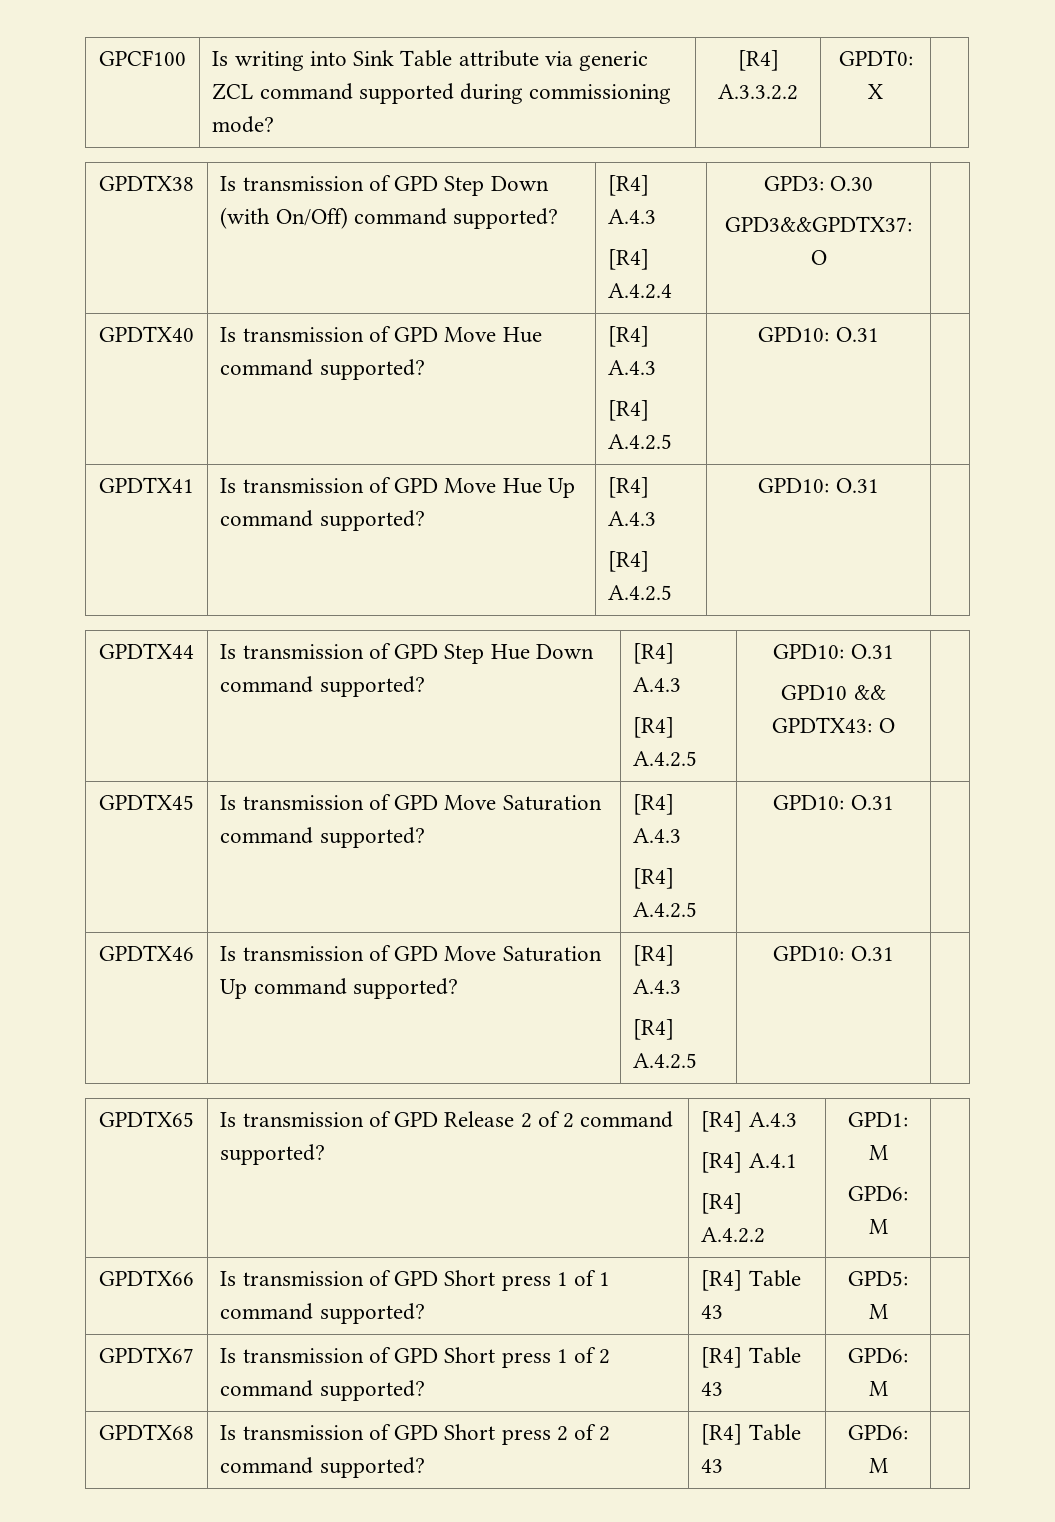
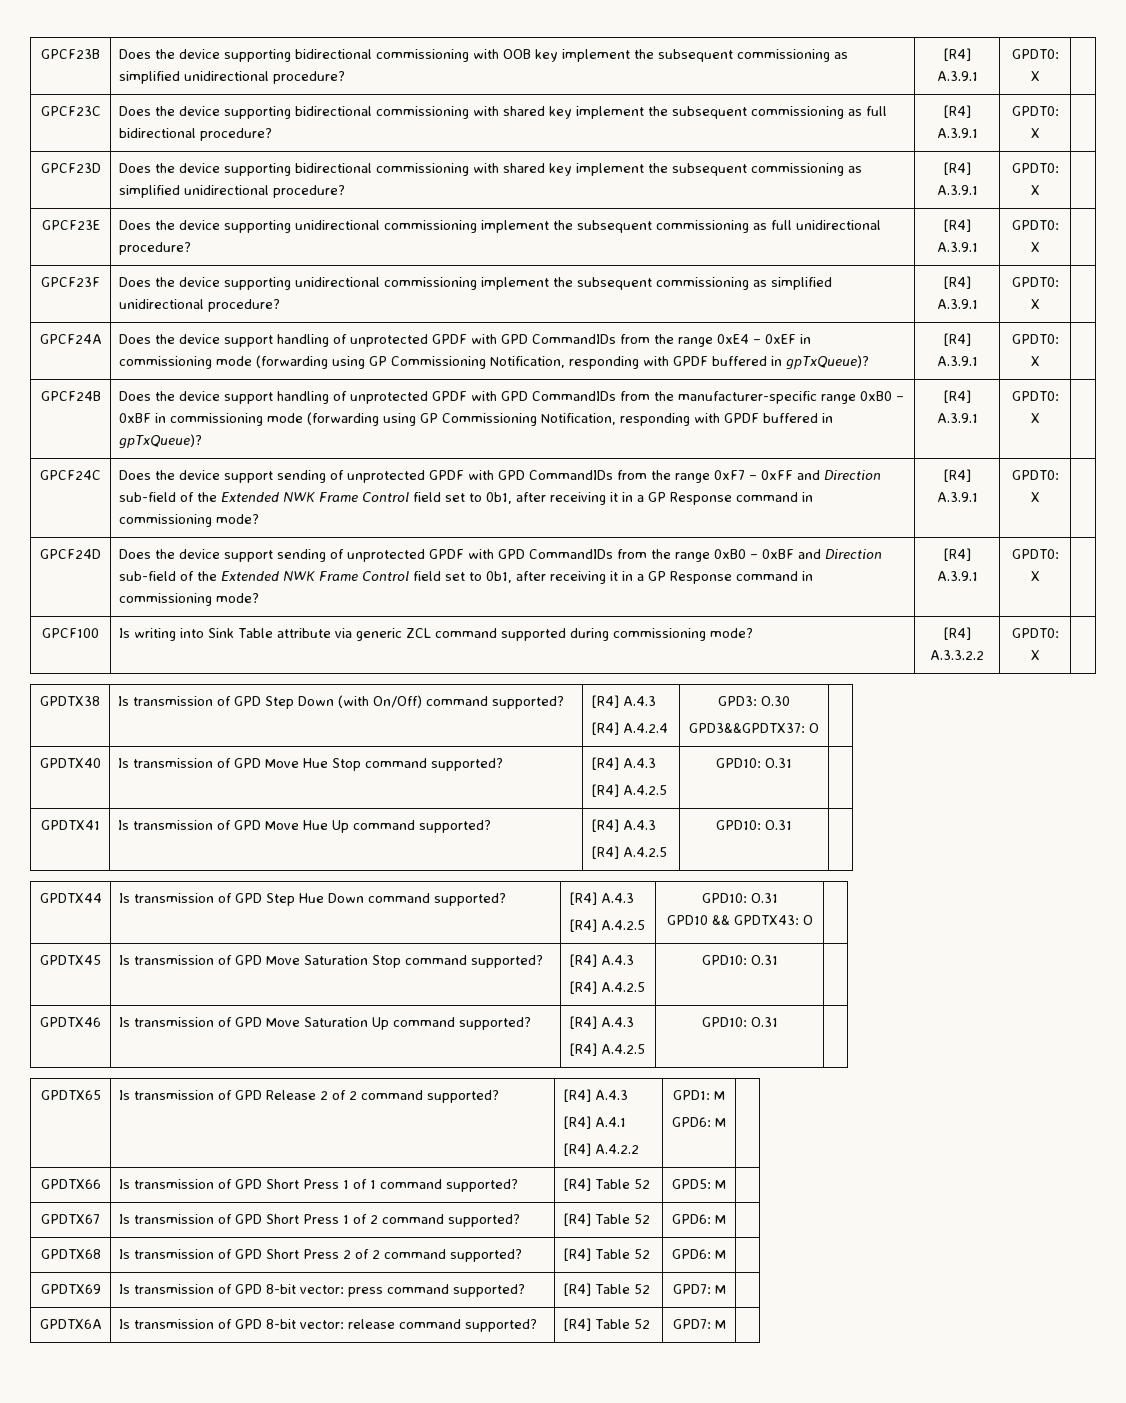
(99, 58) none -> [41,49,100,59] [118,49,848,62] [118,71,345,84] [943,48,971,61] [936,71,978,81] [1011,49,1059,59] [1030,71,1040,81] [40,106,101,116] [118,106,887,119] [118,128,272,141] [943,105,971,118] [936,128,978,138] [1011,106,1059,116] [1030,128,1040,138] [40,163,101,173] [118,163,862,176] [118,185,345,198] [943,162,971,175] [936,185,978,195] [1011,163,1059,173] [1030,185,1040,195] [41,220,100,230] [118,220,881,233] [118,242,191,255] [943,219,971,232] [936,242,978,252] [1011,220,1059,230] [1030,242,1040,252] [41,277,100,287] [118,277,832,290] [118,299,280,312] [943,276,971,289] [936,299,978,309] [1011,277,1059,287] [1030,299,1040,309] [39,334,102,344] [118,334,811,347] [118,355,869,370] [943,333,971,346] [936,356,978,366] [1011,334,1059,344] [1030,356,1040,366] [40,391,101,401] [118,391,904,404] [118,412,833,426] [118,434,202,449] [943,390,971,403] [936,413,978,423] [1011,391,1059,401] [1030,413,1040,423] [40,470,101,480] [118,470,881,483] [118,492,813,505] [118,514,259,527] [943,469,971,482] [936,492,978,502] [1011,470,1059,480] [1030,492,1040,502] [40,549,101,559] [118,549,882,562] [118,571,813,584] [118,593,259,606] [943,548,971,561] [936,571,978,581] [1011,549,1059,559] [1030,571,1040,581] GPCF23B | Does the device supporting bidirectional commissioning with OOB key implement the subsequent commissioning as simplified unidirectional procedure? | [R4] A.3.9.1 | GPDT0: X | // GPCF23C | Does the device supporting bidirectional commissioning with shared key implement the subsequent commissioning as full bidirectional procedure? | [R4] A.3.9.1 | GPDT0: X | // GPCF23D | Does the device supporting bidirectional commissioning with shared key implement the subsequent commissioning as simplified unidirectional procedure? | [R4] A.3.9.1 | GPDT0: X | // GPCF23E | Does the device supporting unidirectional commissioning implement the subsequent commissioning as full unidirectional procedure? | [R4] A.3.9.1 | GPDT0: X | // GPCF23F | Does the device supporting unidirectional commissioning implement the subsequent commissioning as simplified unidirectional procedure? | [R4] A.3.9.1 | GPDT0: X | // GPCF24A | Does the device support handling of unprotected GPDF with GPD CommandIDs from the range 0xE4 – 0xEF in commissioning mode (forwarding using GP Commissioning Notification, responding with GPDF buffered in gpTxQueue)? | [R4] A.3.9.1 | GPDT0: X | // GPCF24B | Does the device support handling of unprotected GPDF with GPD CommandIDs from the manufacturer-specific range 0xB0 – 0xBF in commissioning mode (forwarding using GP Commissioning Notification, responding with GPDF buffered in gpTxQueue)? | [R4] A.3.9.1 | GPDT0: X | // GPCF24C | Does the device support sending of unprotected GPDF with GPD CommandIDs from the range 0xF7 – 0xFF and Direction sub-field of the Extended NWK Frame Control field set to 0b1, after receiving it in a GP Response command in commissioning mode? | [R4] A.3.9.1 | GPDT0: X | // GPCF24D | Does the device support sending of unprotected GPDF with GPD CommandIDs from the range 0xB0 – 0xBF and Direction sub-field of the Extended NWK Frame Control field set to 0b1, after receiving it in a GP Response command in commissioning mode? | [R4] A.3.9.1 | GPDT0: X | //
(542, 335) none -> [331,758,361,771] Stop
(602, 803) none -> [371,955,401,968] Stop
[501,1275,551,1291] press -> [302,1179,339,1189] Press
[701,1305,724,1319] 43 -> [633,1179,650,1189] 52
[501,1352,551,1368] press -> [302,1214,339,1224] Press
[701,1382,724,1396] 43 -> [633,1214,650,1224] 52
[501,1429,551,1445] press -> [302,1249,339,1259] Press
[701,1459,724,1473] [848,1425,908,1440] [868,1458,888,1473] 43 | GPD6: M | -> [633,1249,650,1259] [672,1249,726,1259] [40,1284,101,1294] [118,1284,525,1297] [562,1283,650,1296] [672,1284,726,1294] [39,1319,102,1329] [118,1319,537,1332] [562,1318,650,1331] [672,1319,726,1329] 52 | GPD6: M | // GPDTX69 | Is transmission of GPD 8-bit vector: press command supported? | [R4] Table 52 | GPD7: M | // GPDTX6A | Is transmission of GPD 8-bit vector: release command supported? | [R4] Table 52 | GPD7: M |

